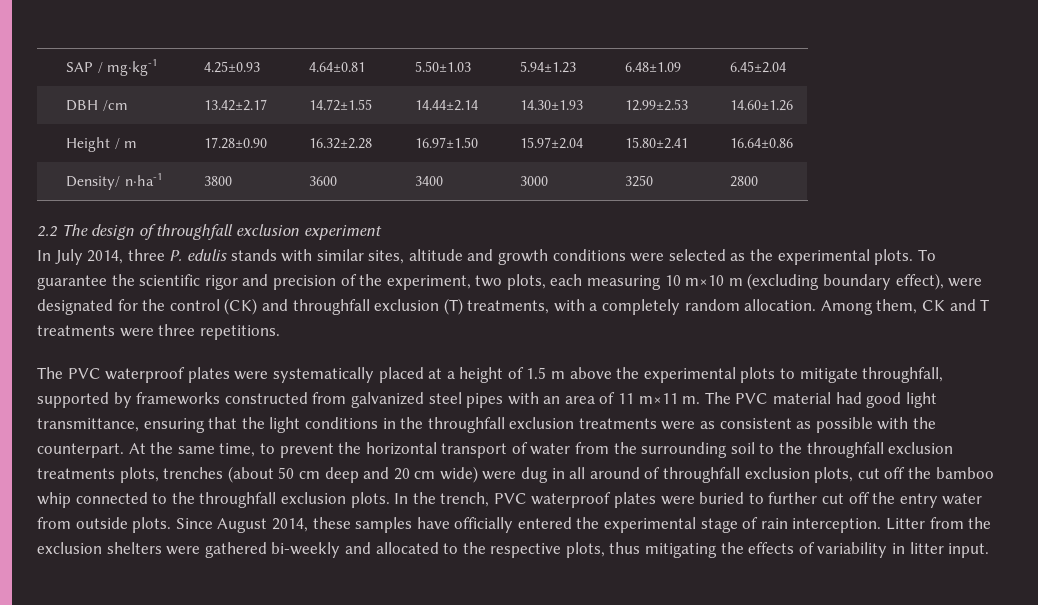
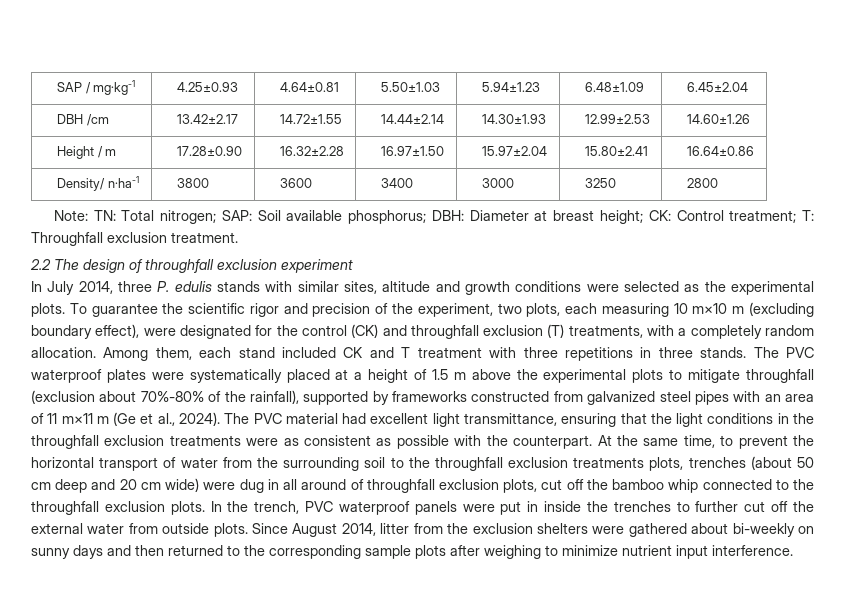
(759, 181) none -> [53,210,814,224] [31,232,238,246] // Note: TN: Total nitrogen; SAP: Soil available phosphorus; DBH: Diameter at breast height; CK: Control treatment; T: Throughfall exclusion treatment.
[922,299,990,311] [37,324,280,340] CK and T treatments were three repetitions. // -> [199,347,747,361] each stand included CK and T treatment with three repetitions in three stands.
[862,367,944,383] throughfall, -> [745,369,814,383] [31,390,299,404] throughfall (exclusion about 70%-80% of the rainfall),
[682,396,701,404] m. -> [96,412,220,426] m (Ge et al., 2024).
[866,392,902,408] good -> [370,413,429,424] excellent
[614,492,745,508] plates were buried -> [414,501,671,515] panels were put in inside the trenches
[899,493,938,508] entry -> [31,523,83,534] external
[312,517,926,533] these samples have officially entered the experimental stage of rain interception. Litter -> [380,523,410,534] litter
[271,542,990,558] bi-weekly and allocated to the respective plots, thus mitigating the effects of variability in litter input. -> [691,523,814,537] [31,545,793,559] about bi-weekly on sunny days and then returned to the corresponding sample plots after weighing to minimize nutrient input interference.

